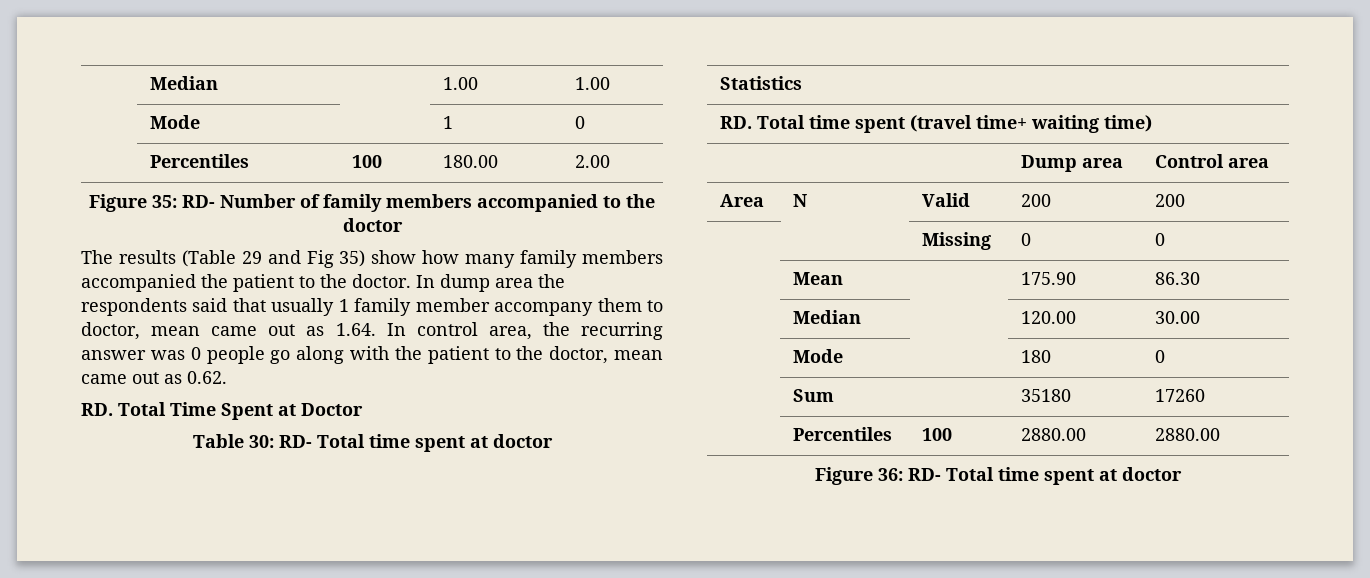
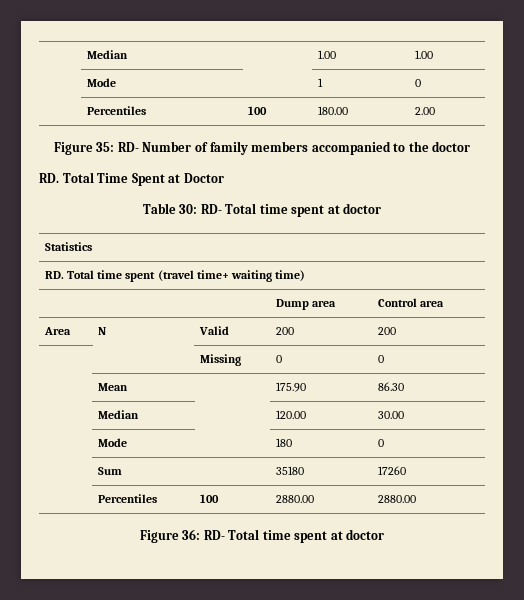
[81,250,664,268] [81,274,565,292] [81,298,664,316] [81,322,664,340] [81,346,663,364] [81,371,227,384] // The results (Table 29 and Fig 35) show how many family members accompanied the patient to the doctor. In dump area the respondents said that usually 1 family member accompany them to doctor, mean came out as 1.64. In control area, the recurring answer was 0 people go along with the patient to the doctor, mean came out as 0.62. -> (471, 146) none

